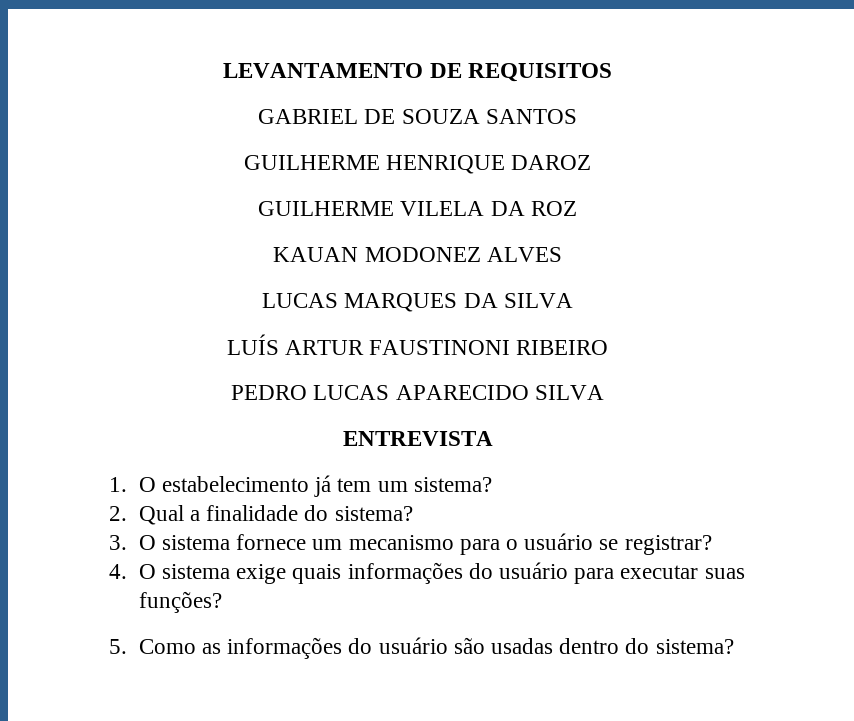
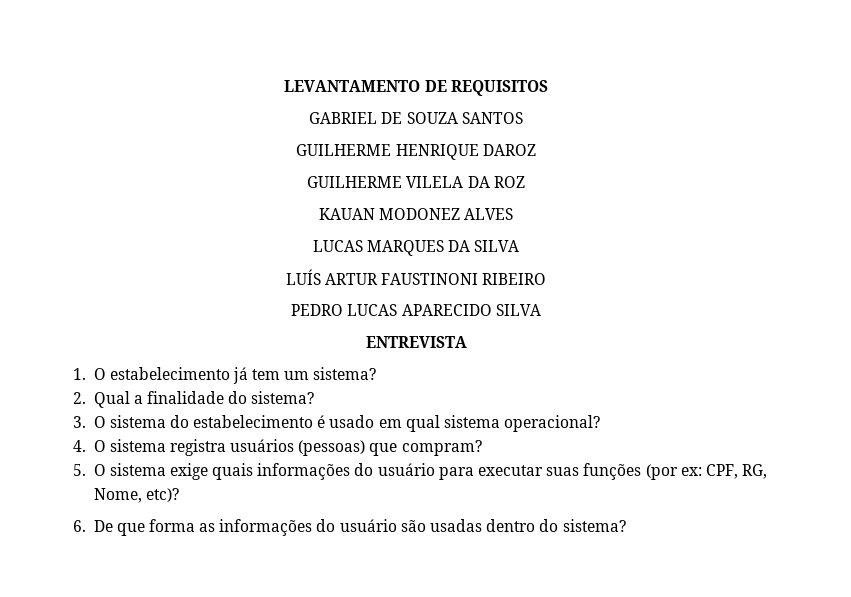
[236,533,712,555] [109,564,128,579] fornece um mecanismo para o usuário se registrar? // 4. -> [169,415,601,432] [72,439,482,456] [72,464,86,476] do estabelecimento é usado em qual sistema operacional? // 4. O sistema registra usuários (pessoas) que compram? // 5.
[138,591,222,613] [109,639,196,654] funções? // 5. Como -> [583,463,768,480] [93,488,179,503] [72,519,195,536] funções (por ex: CPF, RG, Nome, etc)? // 6. De que forma

